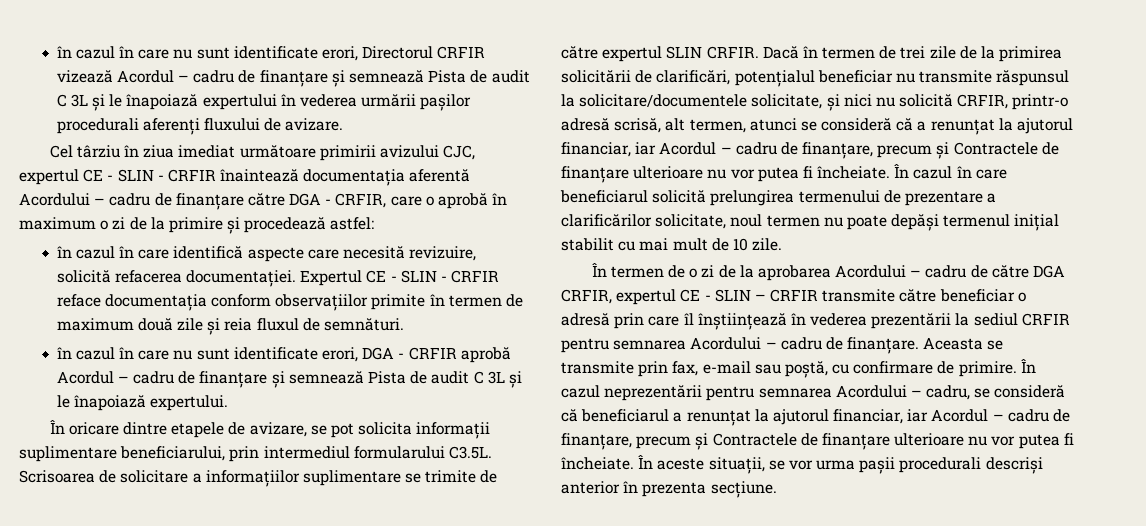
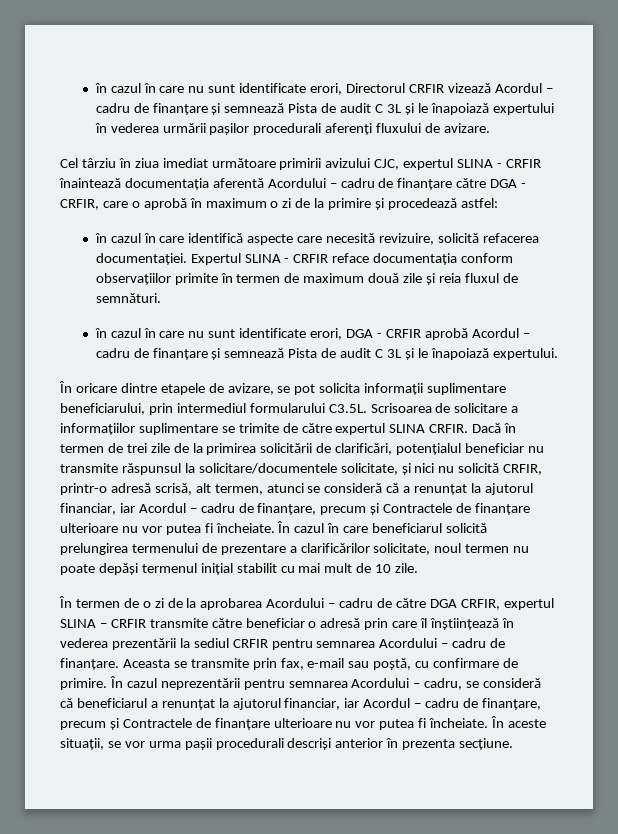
[83,169,154,182] CE - SLIN -> [457,159,494,168] SLINA
[366,270,437,283] CE - SLIN -> [244,254,281,263] SLINA
[666,46,703,59] SLIN -> [389,424,426,433] SLINA
[680,289,751,302] CE - SLIN -> [60,619,96,628] SLINA

